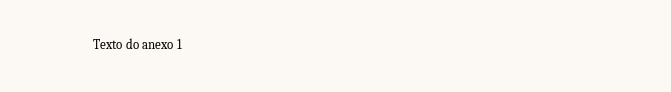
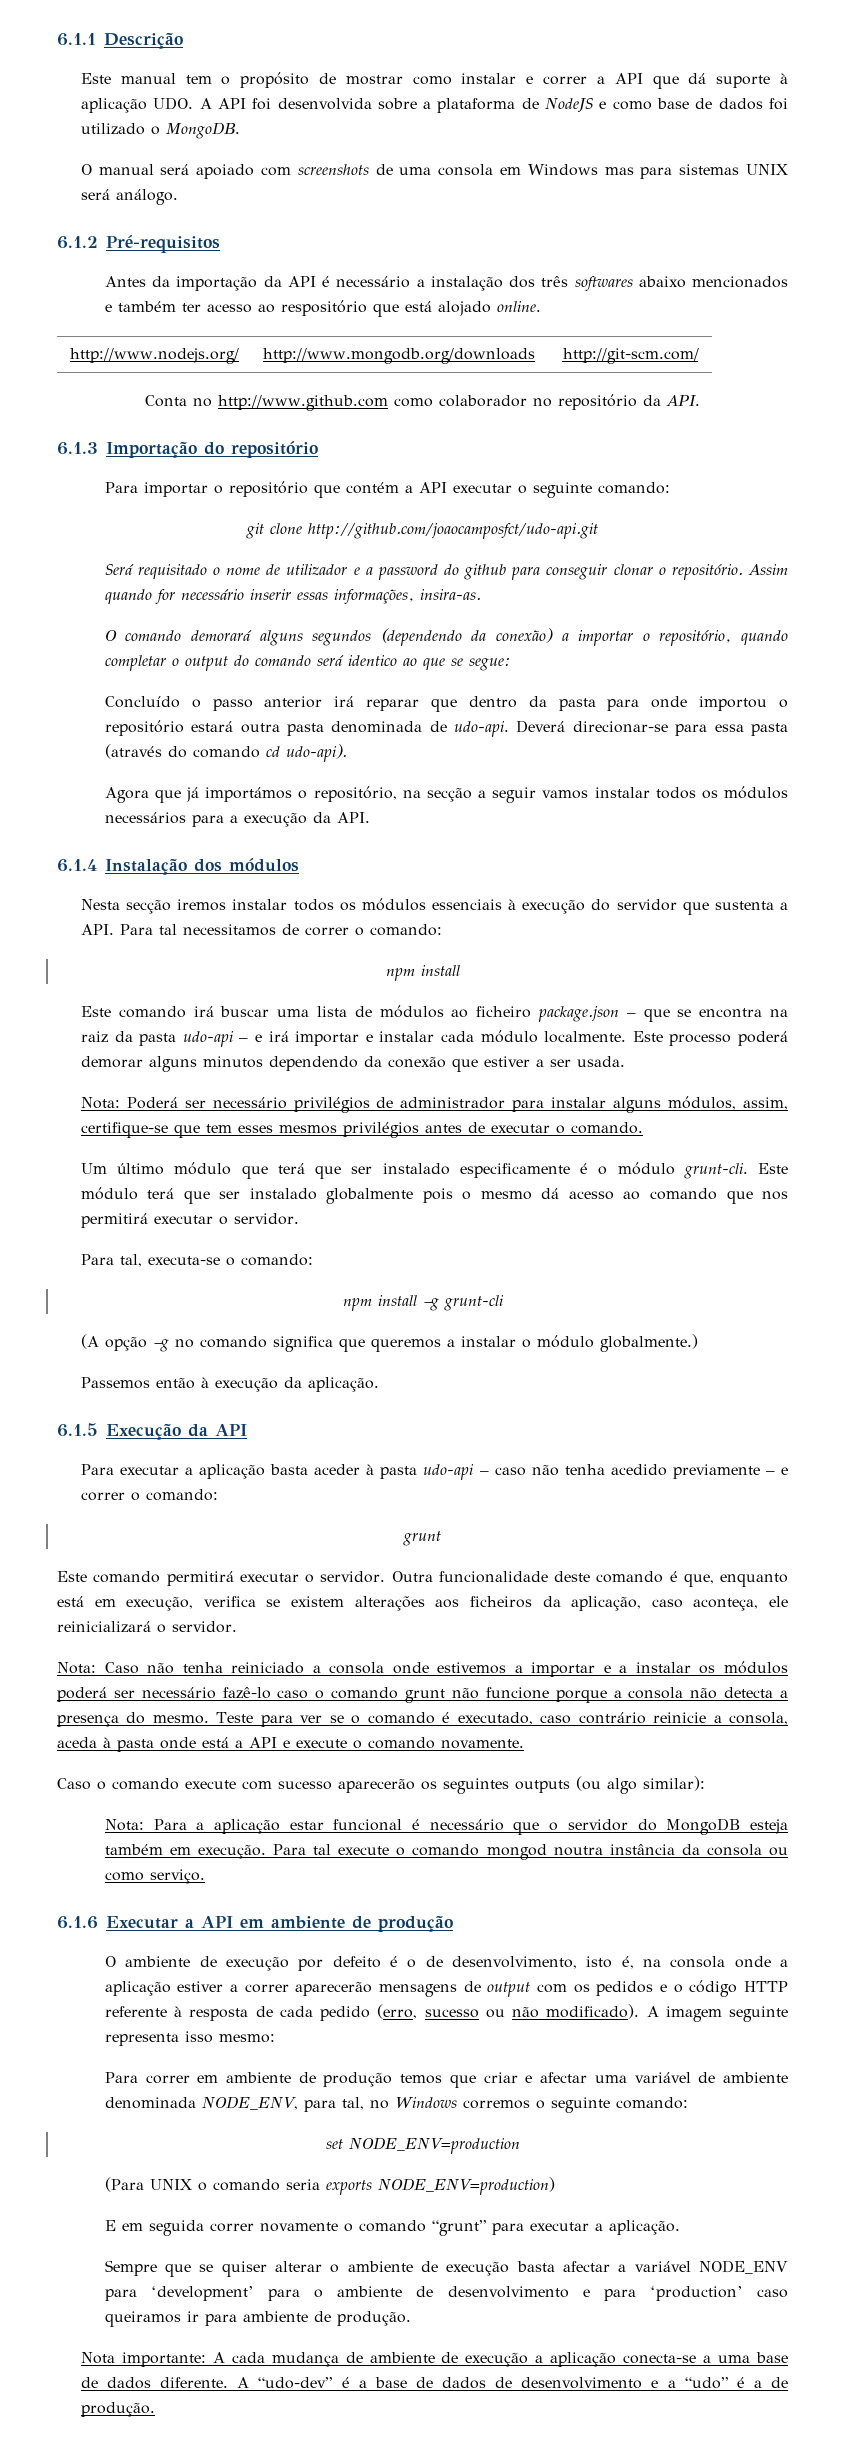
[93,38,182,49] Texto do anexo 1 -> [57,32,183,49] [80,72,788,89] [80,97,788,113] [80,122,240,139] [80,164,789,179] [80,189,178,205] [57,235,220,253] [104,276,789,291] [104,300,541,317] [70,348,240,364] [263,348,536,364] [562,348,699,364] [145,394,700,411] [57,441,318,458] [104,481,670,498] [246,523,598,539] [104,564,788,580] [104,589,481,604] [104,628,788,646] [104,655,511,671] [104,696,789,712] [104,720,788,737] [104,744,347,762] [104,786,789,803] [104,812,370,827] [57,858,299,875] [80,898,789,915] [80,924,442,936] [385,965,460,981] [80,1005,789,1022] [80,1030,789,1047] [80,1056,625,1072] [80,1096,789,1113] [80,1122,643,1138] [80,1162,788,1179] [80,1187,788,1204] [80,1213,299,1228] [80,1254,313,1267] [342,1295,504,1311] [80,1334,698,1352] [80,1377,379,1392] [57,1423,247,1440] [80,1464,788,1480] [80,1489,218,1501] [403,1531,441,1546] [57,1571,789,1587] [57,1596,789,1611] [57,1621,237,1633] [57,1661,788,1677] [57,1687,789,1703] [57,1712,789,1727] [57,1737,524,1752] [57,1776,705,1794] [104,1818,789,1835] [104,1844,788,1860] [104,1869,205,1884] [57,1915,453,1932] [104,1956,788,1971] [104,1980,789,1997] [104,2004,789,2022] [104,2031,275,2046] [104,2072,788,2088] [104,2096,688,2113] [325,2137,520,2154] [104,2177,555,2195] [104,2220,680,2236] [104,2260,789,2277] [104,2286,788,2301] [104,2311,411,2327] [80,2352,788,2367] [80,2377,788,2389] [80,2402,155,2417] 6.1.1 Descrição // Este manual tem o propósito de mostrar como instalar e correr a API que dá suporte à aplicação UDO. A API foi desenvolvida sobre a plataforma de NodeJS e como base de dados foi utilizado o MongoDB. // O manual será apoiado com screenshots de uma consola em Windows mas para sistemas UNIX será análogo. // 6.1.2 Pré-requisitos // Antes da importação da API é necessário a instalação dos três softwares abaixo mencionados e também ter acesso ao respositório que está alojado online. // http://www.nodejs.org/ | http://www.mongodb.org/downloads | http://git-scm.com/ // Conta no http://www.github.com como colaborador no repositório da API. // 6.1.3 Importação do repositório // Para importar o repositório que contém a API executar o seguinte comando: // git clone http://github.com/joaocamposfct/udo-api.git // Será requisitado o nome de utilizador e a password do github para conseguir clonar o repositório. Assim quando for necessário inserir essas informações, insira-as. // O comando demorará alguns segundos (dependendo da conexão) a importar o repositório, quando completar o output do comando será identico ao que se segue: // Concluído o passo anterior irá reparar que dentro da pasta para onde importou o repositório estará outra pasta denominada de udo-api. Deverá direcionar-se para essa pasta (através do comando cd udo-api). // Agora que já importámos o repositório, na secção a seguir vamos instalar todos os módulos necessários para a execução da API. // 6.1.4 Instalação dos módulos // Nesta secção iremos instalar todos os módulos essenciais à execução do servidor que sustenta a API. Para tal necessitamos de correr o comando: // npm install // Este comando irá buscar uma lista de módulos ao ficheiro package.json – que se encontra na raiz da pasta udo-api – e irá importar e instalar cada módulo localmente. Este processo poderá demorar alguns minutos dependendo da conexão que estiver a ser usada. // Nota: Poderá ser necessário privilégios de administrador para instalar alguns módulos, assim, certifique-se que tem esses mesmos privilégios antes de executar o comando. // Um último módulo que terá que ser instalado especificamente é o módulo grunt-cli. Este módulo terá que ser instalado globalmente pois o mesmo dá acesso ao comando que nos permitirá executar o servidor. // Para tal, executa-se o comando: // npm install –g grunt-cli // (A opção –g no comando significa que queremos a instalar o módulo globalmente.) // Passemos então à execução da aplicação. // 6.1.5 Execução da API // Para executar a aplicação basta aceder à pasta udo-api – caso não tenha acedido previamente – e correr o comando: // grunt // Este comando permitirá executar o servidor. Outra funcionalidade deste comando é que, enquanto está em execução, verifica se existem alterações aos ficheiros da aplicação, caso aconteça, ele reinicializará o servidor. // Nota: Caso não tenha reiniciado a consola onde estivemos a importar e a instalar os módulos poderá ser necessário fazê-lo caso o comando grunt não funcione porque a consola não detecta a presença do mesmo. Teste para ver se o comando é executado, caso contrário reinicie a consola, aceda à pasta onde está a API e execute o comando novamente. // Caso o comando execute com sucesso aparecerão os seguintes outputs (ou algo similar): // Nota: Para a aplicação estar funcional é necessário que o servidor do MongoDB esteja também em execução. Para tal execute o comando mongod noutra instância da consola ou como serviço. // 6.1.6 Executar a API em ambiente de produção // O ambiente de execução por defeito é o de desenvolvimento, isto é, na consola onde a aplicação estiver a correr aparecerão mensagens de output com os pedidos e o código HTTP referente à resposta de cada pedido (erro, sucesso ou não modificado). A imagem seguinte representa isso mesmo: // Para correr em ambiente de produção temos que criar e afectar uma variável de ambiente denominada NODE_ENV, para tal, no Windows corremos o seguinte comando: // set NODE_ENV=production // (Para UNIX o comando seria exports NODE_ENV=production) // E em seguida correr novamente o comando “grunt” para executar a aplicação. // Sempre que se quiser alterar o ambiente de execução basta afectar a variável NODE_ENV para ‘development’ para o ambiente de desenvolvimento e para ‘production’ caso queiramos ir para ambiente de produção. // Nota importante: A cada mudança de ambiente de execução a aplicação conecta-se a uma base de dados diferente. A “udo-dev” é a base de dados de desenvolvimento e a “udo” é a de produção.

